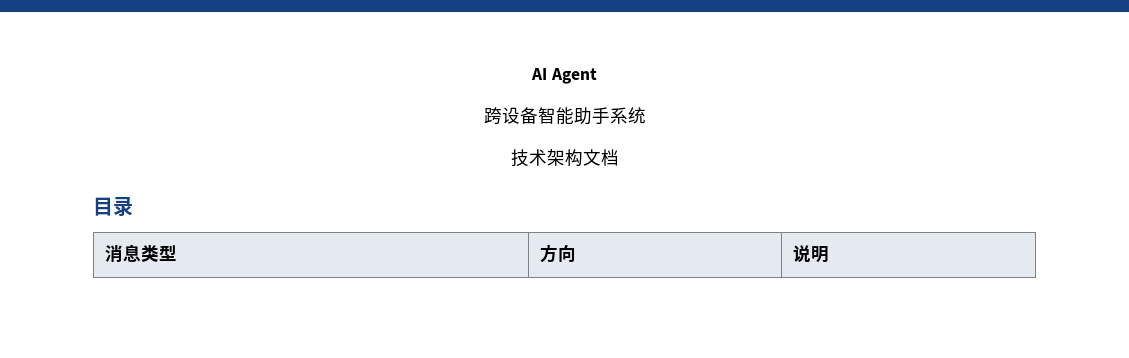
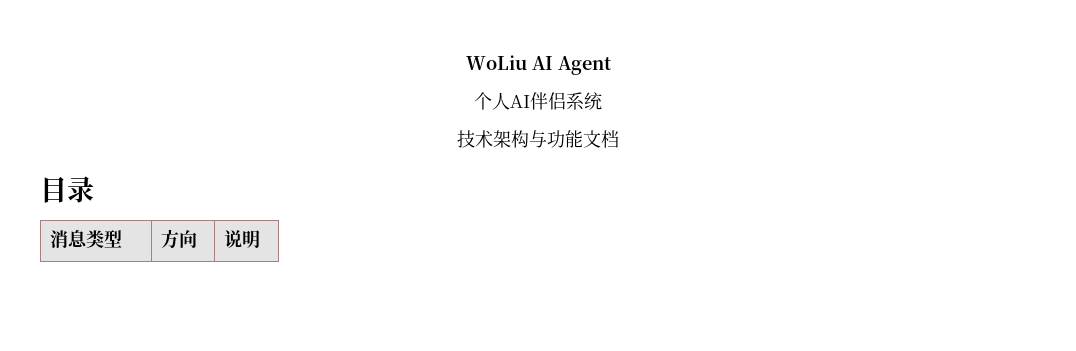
(531, 74) none -> [465,55,527,70] WoLiu
[483,107,610,125] 跨设备智能助手 -> [474,92,566,110] 个人AI伴侣
(583, 158) none -> [529,130,583,148] 与功能

